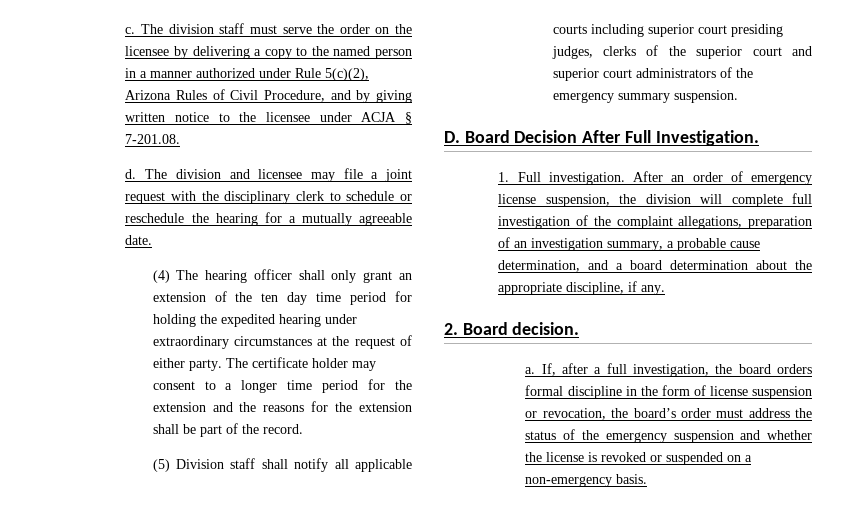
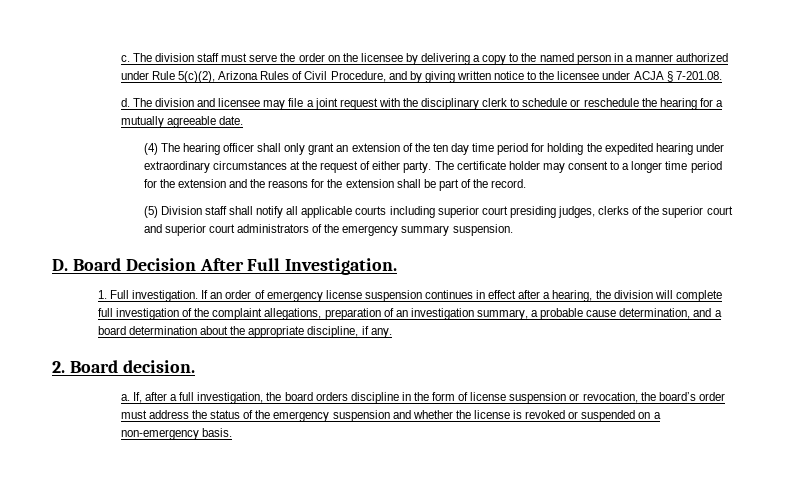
[633,171,664,182] After -> [201,290,209,299] If
[545,194,610,207] suspension, -> [364,290,593,302] suspension continues in effect after a hearing,
[525,385,564,396] formal -> (348, 396) none

